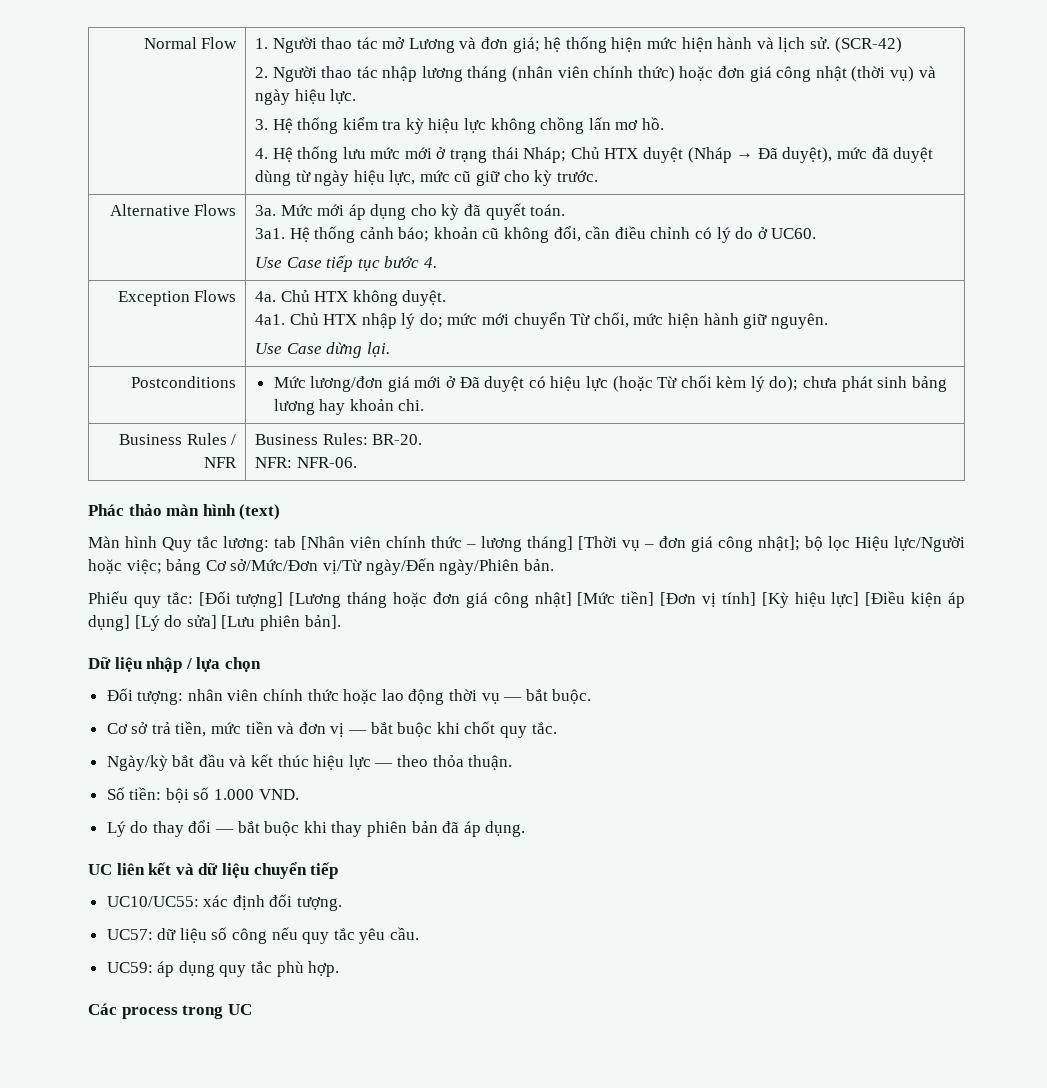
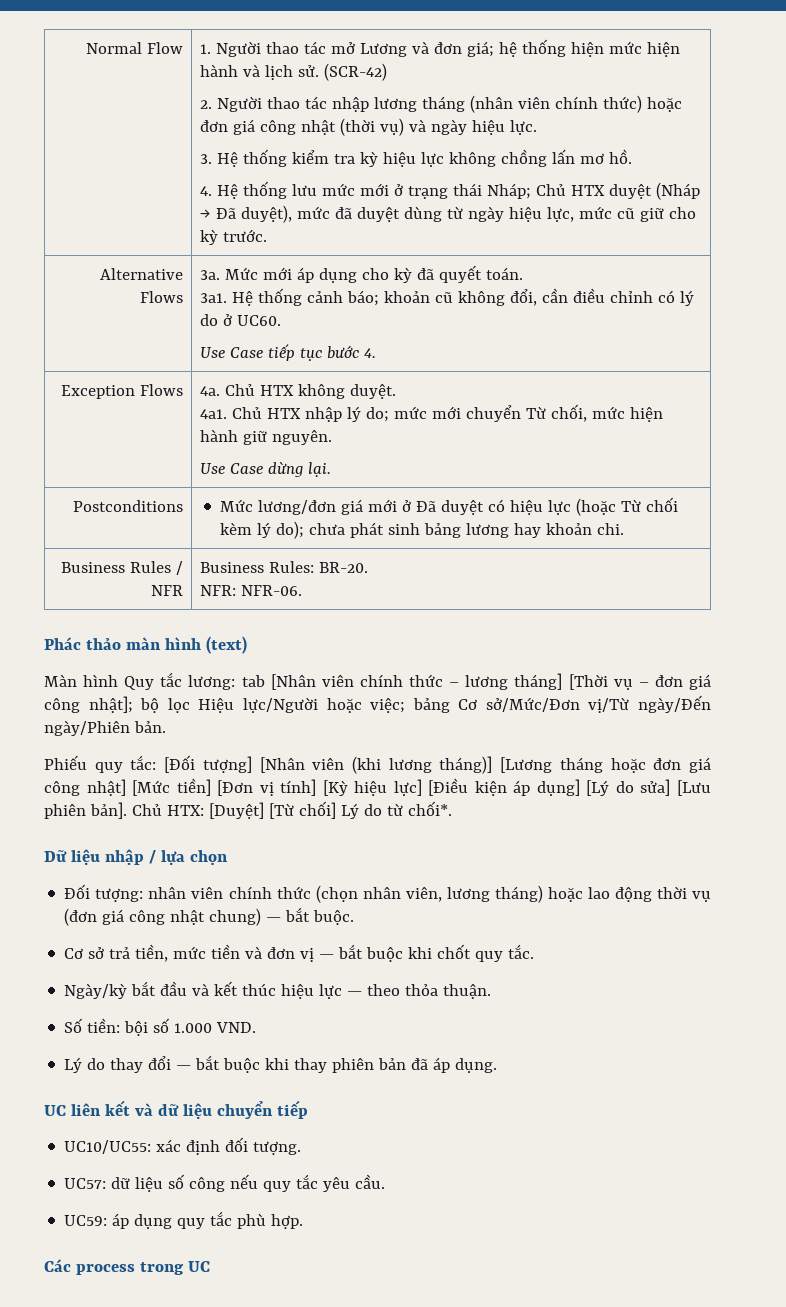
(284, 600) none -> [259,756,493,774] [Nhân viên (khi lương tháng)]
(341, 622) none -> [131,801,452,819] Chủ HTX: [Duyệt] [Từ chối] Lý do từ chối*.
(339, 695) none -> [315,885,543,903] (chọn nhân viên, lương tháng)
(500, 698) none -> [64,908,262,926] (đơn giá công nhật chung)

